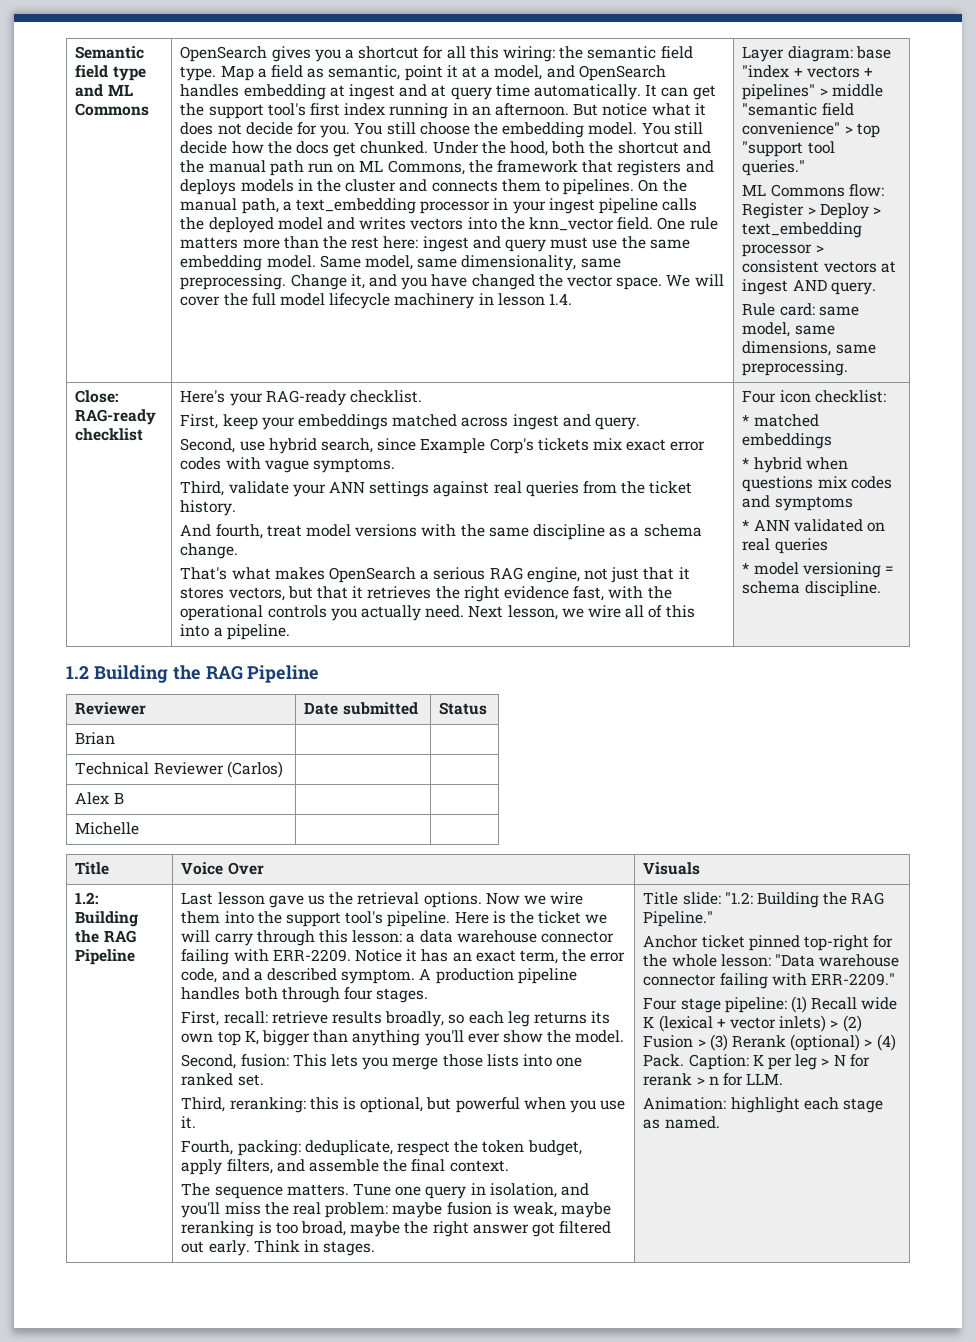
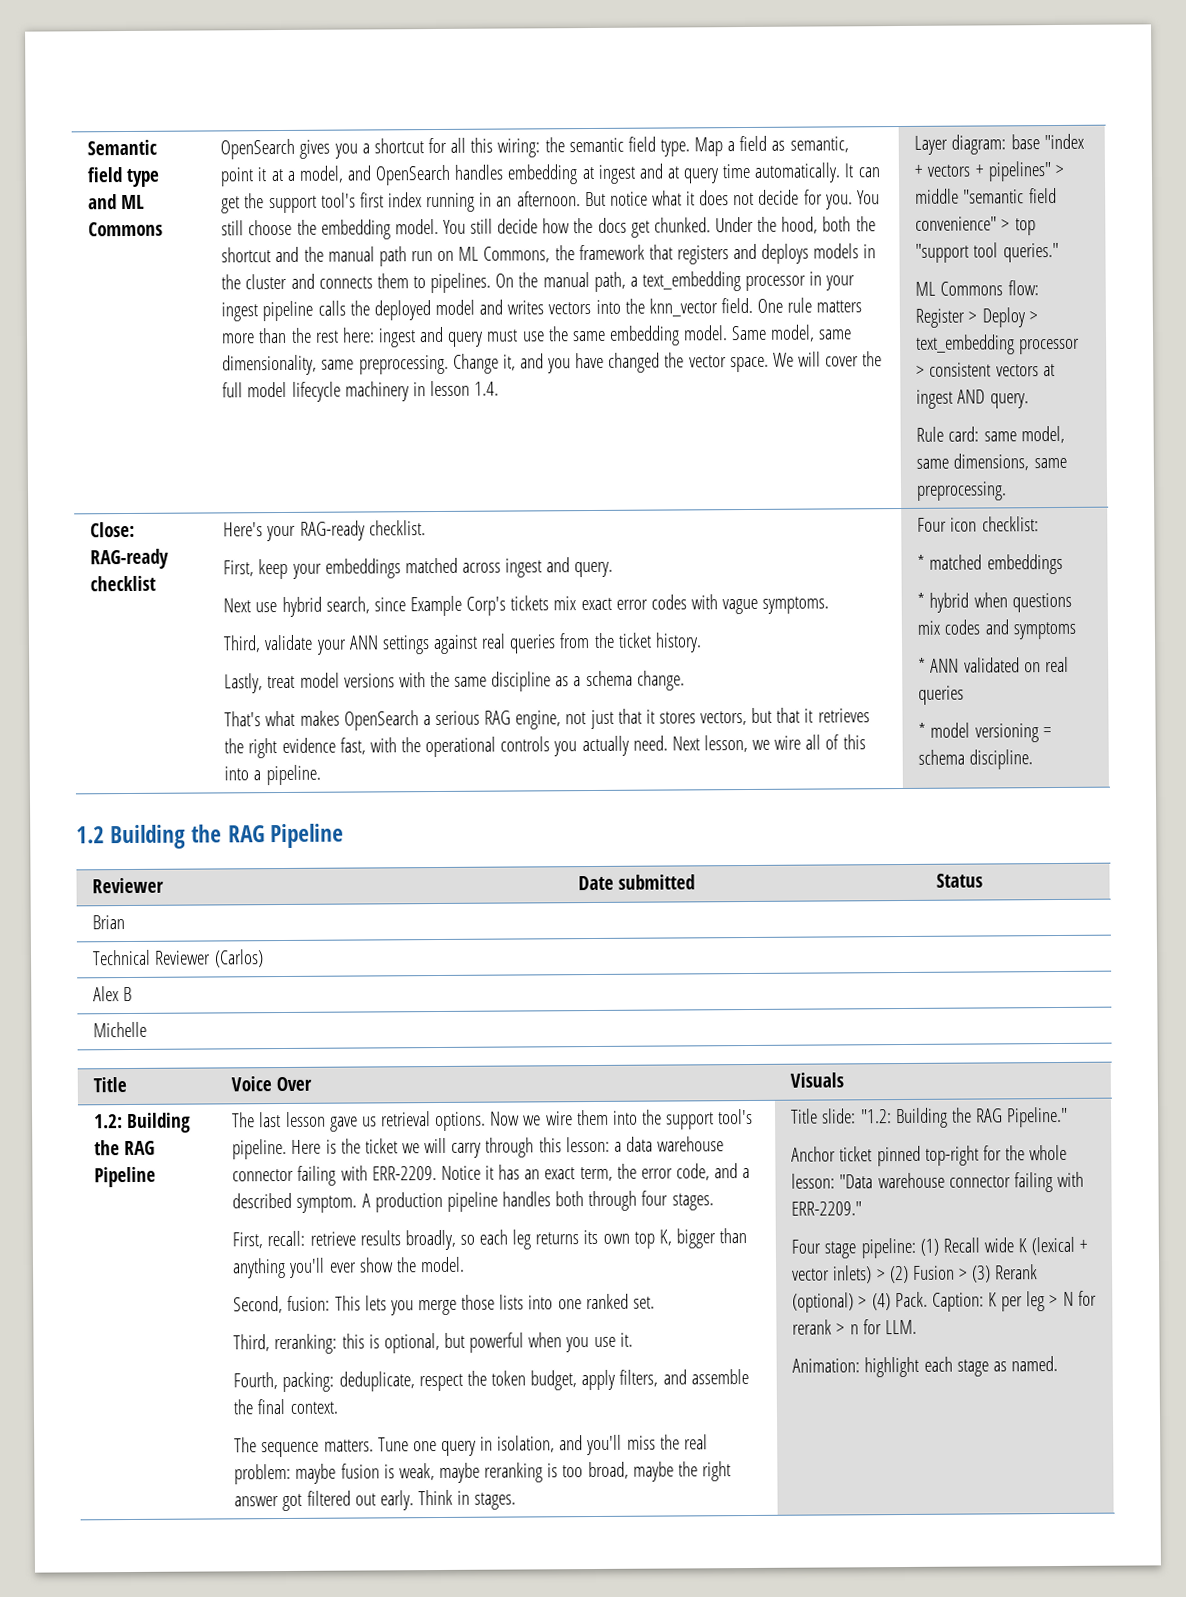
[180,438,236,453] Second, -> [223,598,252,613] Next
[180,524,263,539] And fourth, -> [224,673,264,694] Lastly,
[181,892,214,905] Last -> [232,1112,282,1128] The last
[329,892,354,905] the -> (377, 1121) none

